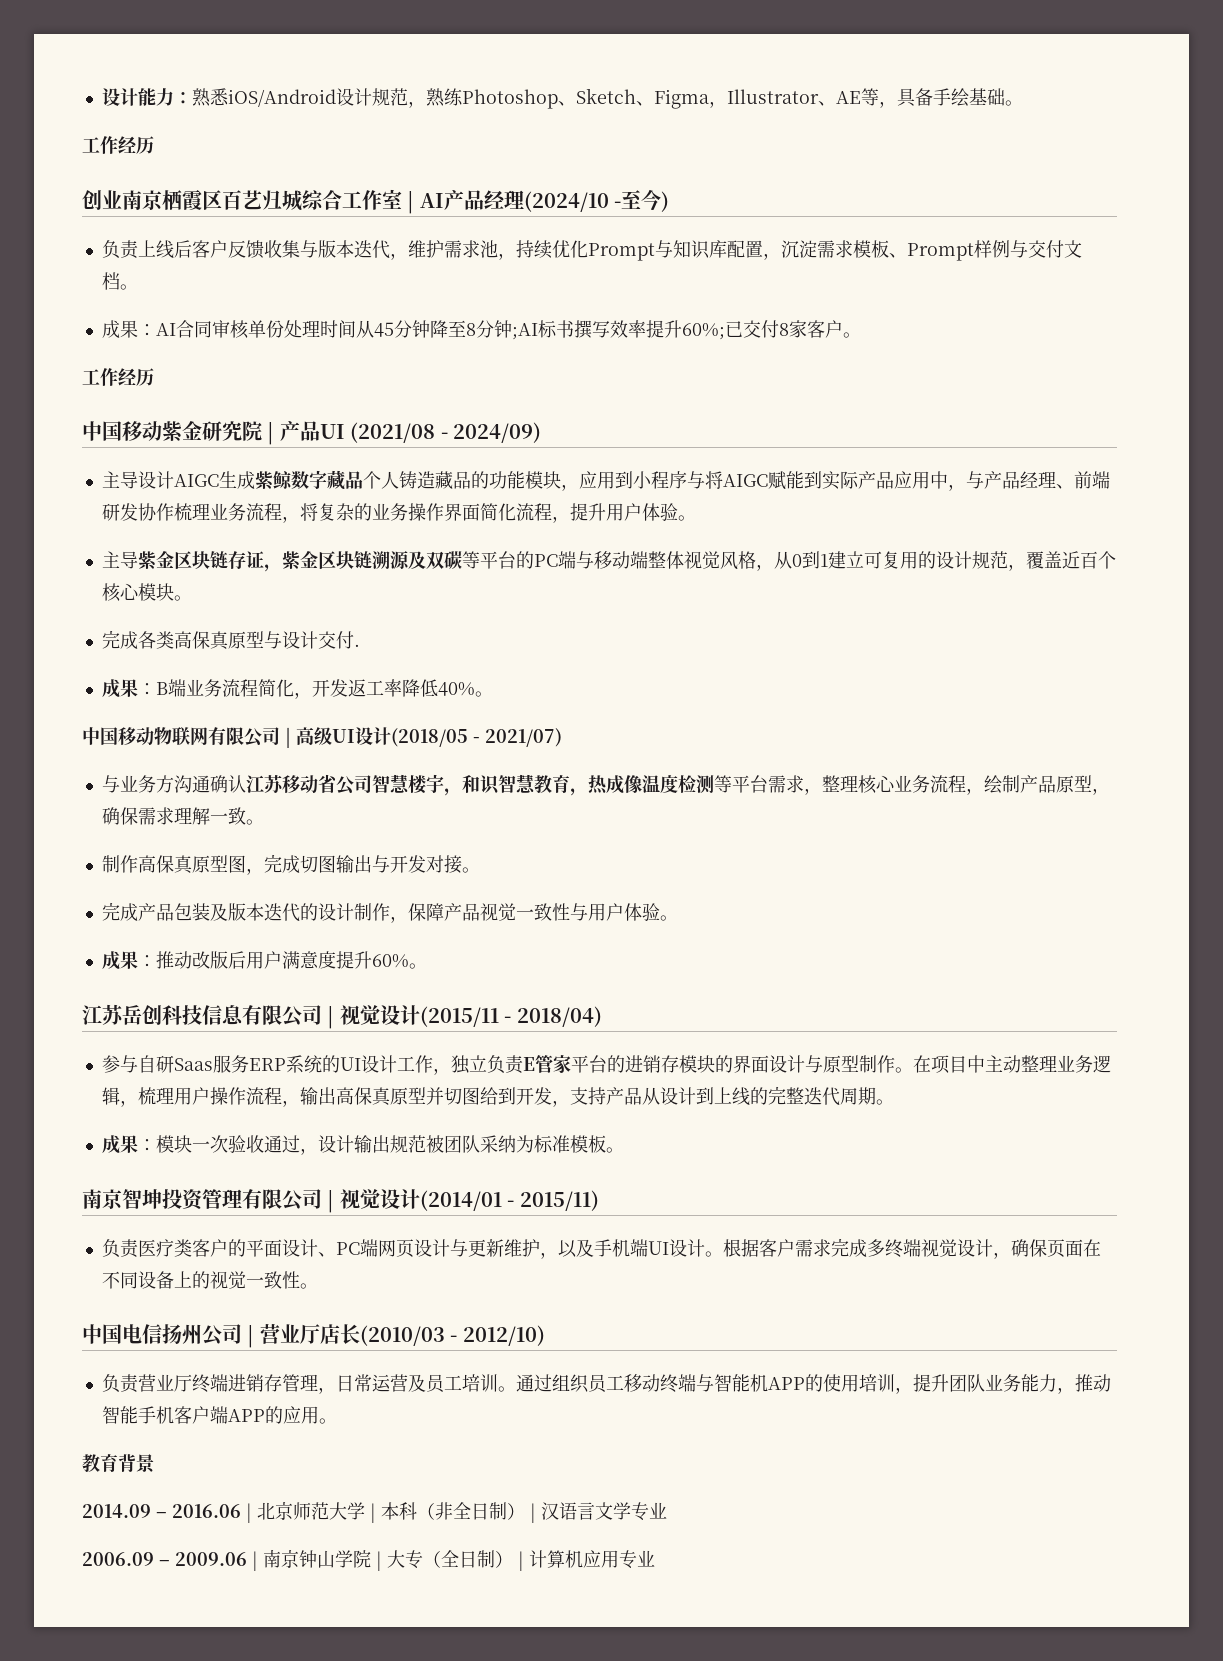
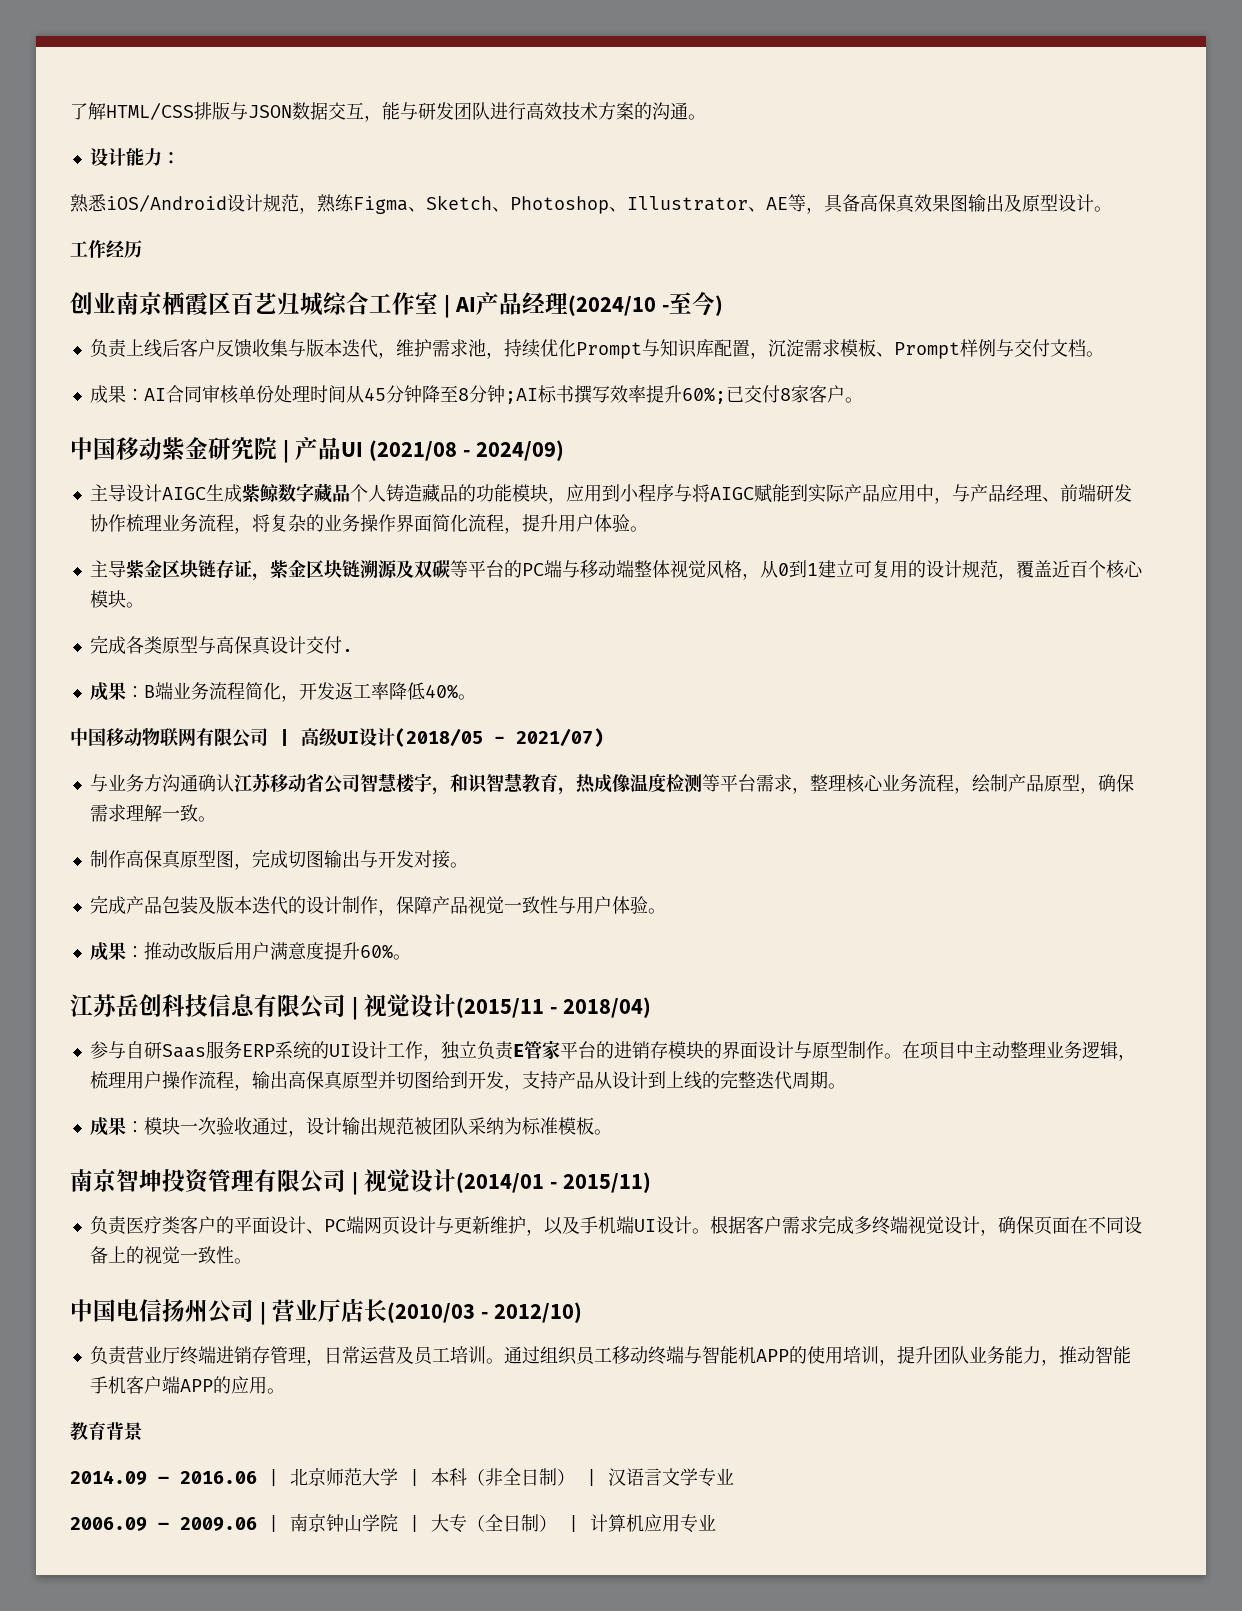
(101, 97) none -> [70,102,706,122] 了解HTML/CSS排版与JSON数据交互，能与研发团队进行高效技术方案的沟通。 //
(192, 98) none -> (180, 158) //
[461,89,558,109] Photoshop -> [353,196,408,214] Figma
[653,89,727,109] Figma， -> [510,196,627,214] Photoshop、
[932,88,1005,107] 手绘基础 -> [860,194,1094,213] 高保真效果图输出及原型设计
[82,368,154,386] // 工作经历 -> (863, 400) none
[173,631,282,650] 高保真原型与 -> [161,636,271,655] 原型与高保真

